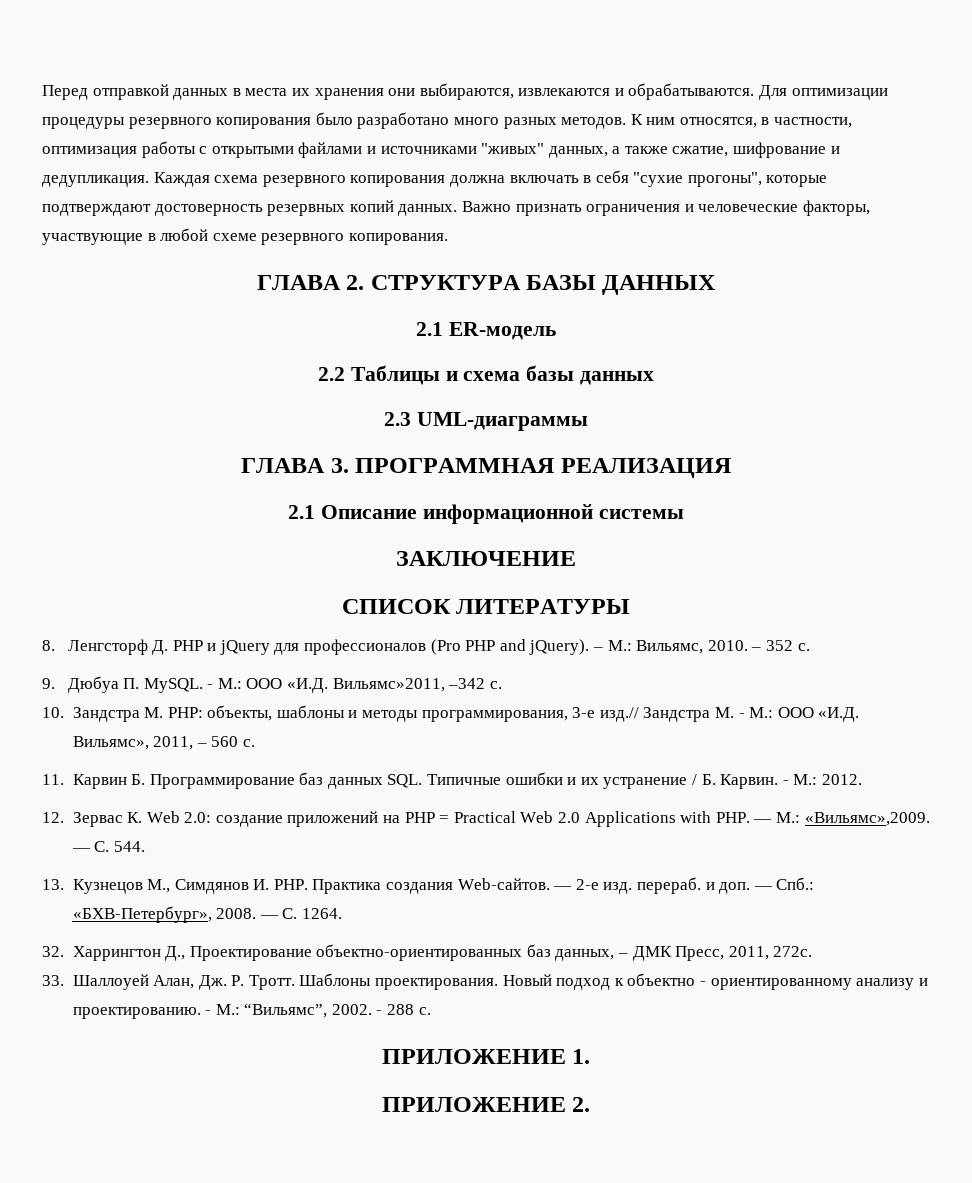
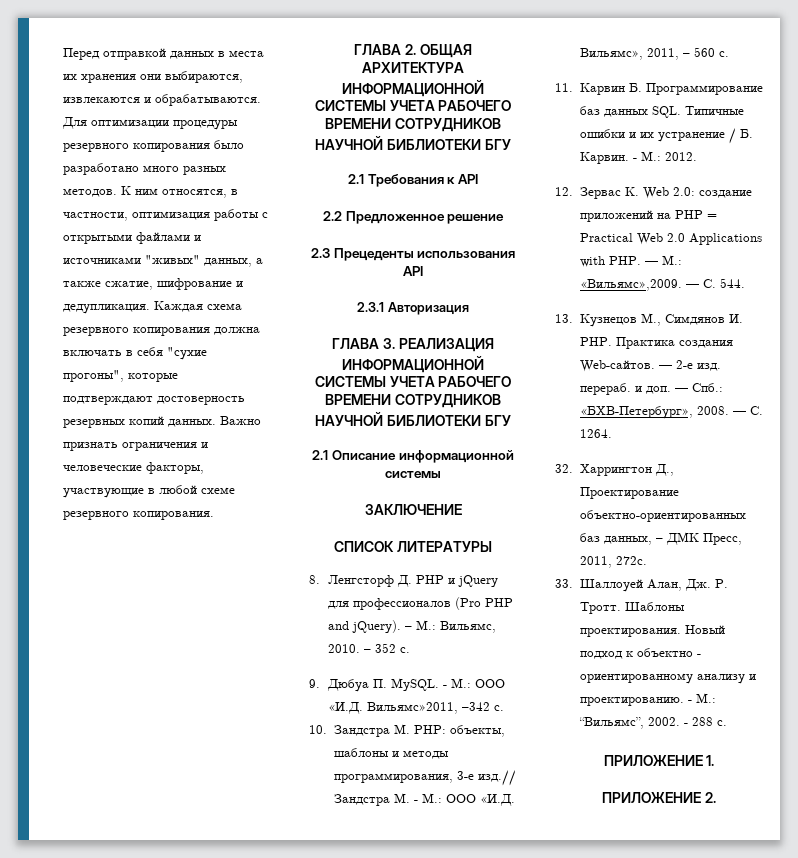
[370,275,717,295] [416,322,556,340] [317,365,655,385] [384,412,588,431] СТРУКТУРА БАЗЫ ДАННЫХ // 2.1 ER-модель // 2.2 Таблицы и схема базы данных // 2.3 UML-диаграммы -> [419,44,472,58] [362,62,464,73] [342,79,484,97] [314,100,512,111] [325,118,501,132] [315,135,511,150] [348,174,478,187] [322,211,505,224] [310,248,516,261] [403,266,423,276] [357,302,469,315] ОБЩАЯ АРХИТЕКТУРА ИНФОРМАЦИОННОЙ СИСТЕМЫ УЧЕТА РАБОЧЕГО ВРЕМЕНИ СОТРУДНИКОВ НАУЧНОЙ БИБЛИОТЕКИ БГУ // 2.1 Требования к API // 2.2 Предложенное решение // 2.3 Прецеденты использования API // 2.3.1 Авторизация
[355,458,555,473] ПРОГРАММНАЯ -> (395, 343) none
(731, 468) none -> [342,355,484,373] [314,376,512,387] [325,394,501,408] [315,411,511,426] ИНФОРМАЦИОННОЙ СИСТЕМЫ УЧЕТА РАБОЧЕГО ВРЕМЕНИ СОТРУДНИКОВ НАУЧНОЙ БИБЛИОТЕКИ БГУ

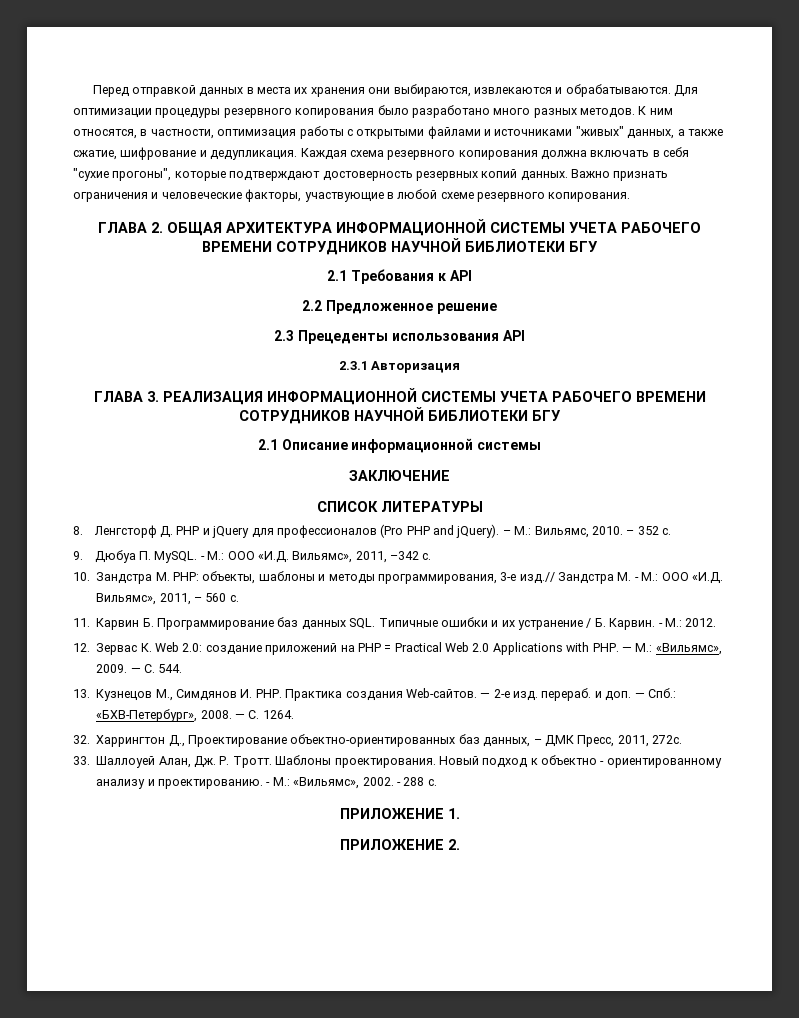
[366,702,458,714] Вильямс»2011, -> [292,551,387,563] Вильямс», 2011,
[579,279,682,291] «Вильямс»,2009. -> [655,643,722,655] [96,664,128,673] «Вильямс», 2009.
[578,717,644,729] “Вильямс”, -> [293,777,360,789] «Вильямс»,

